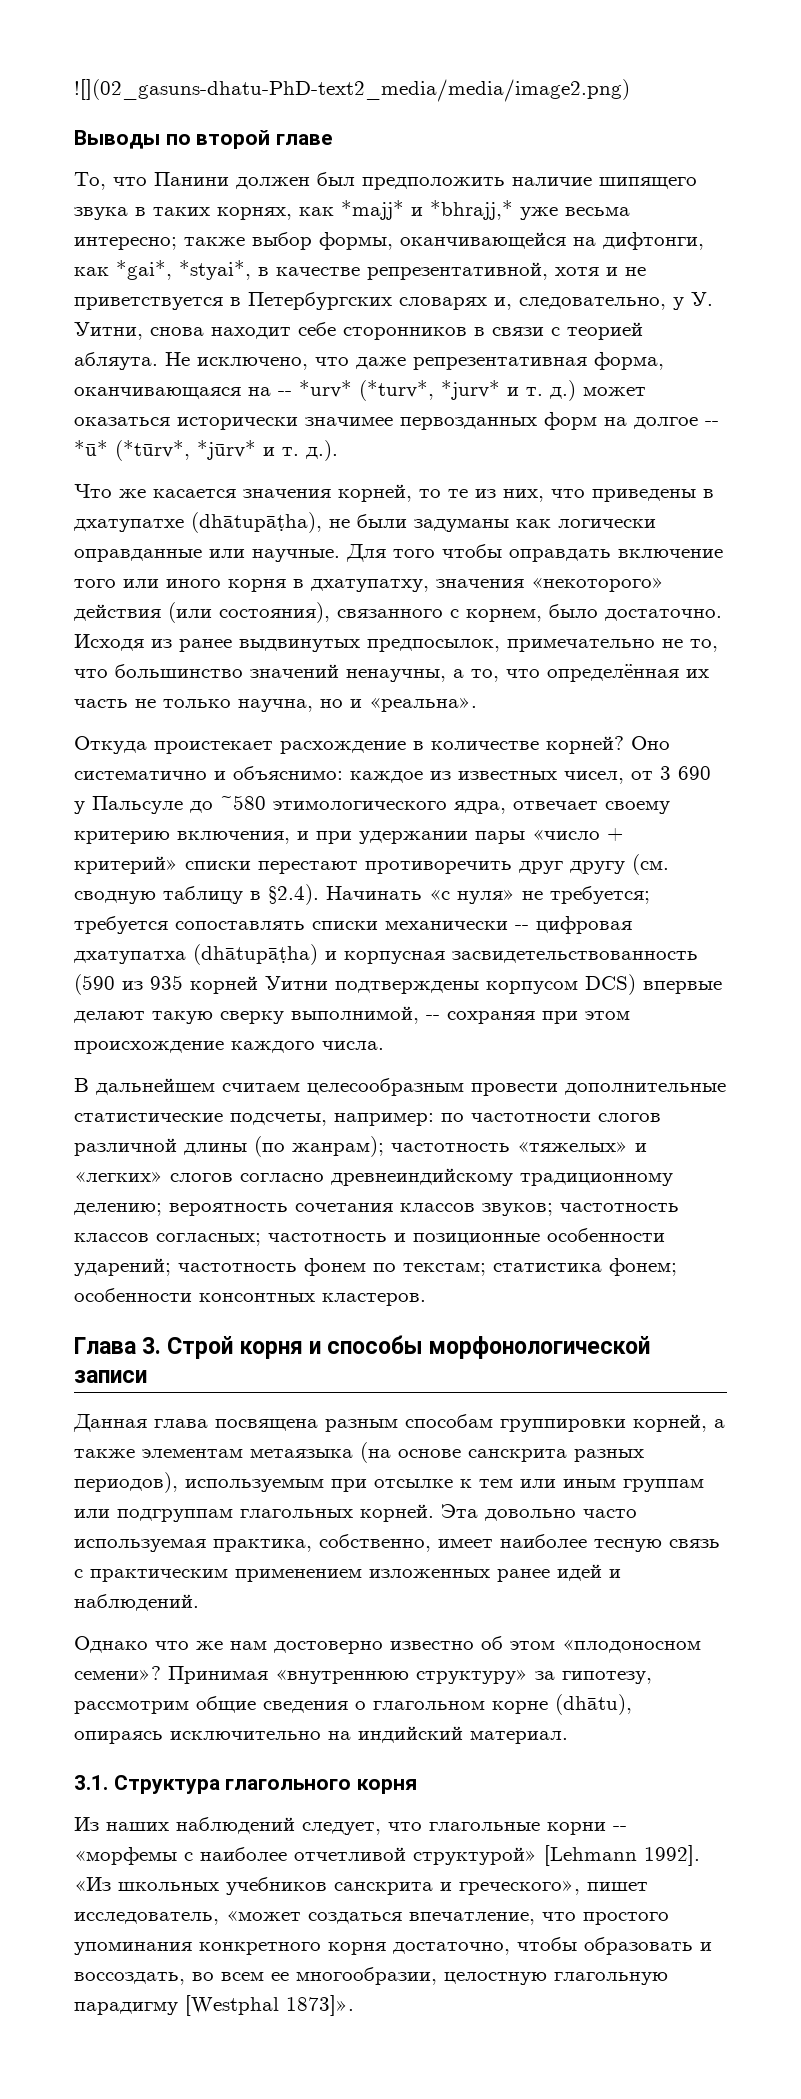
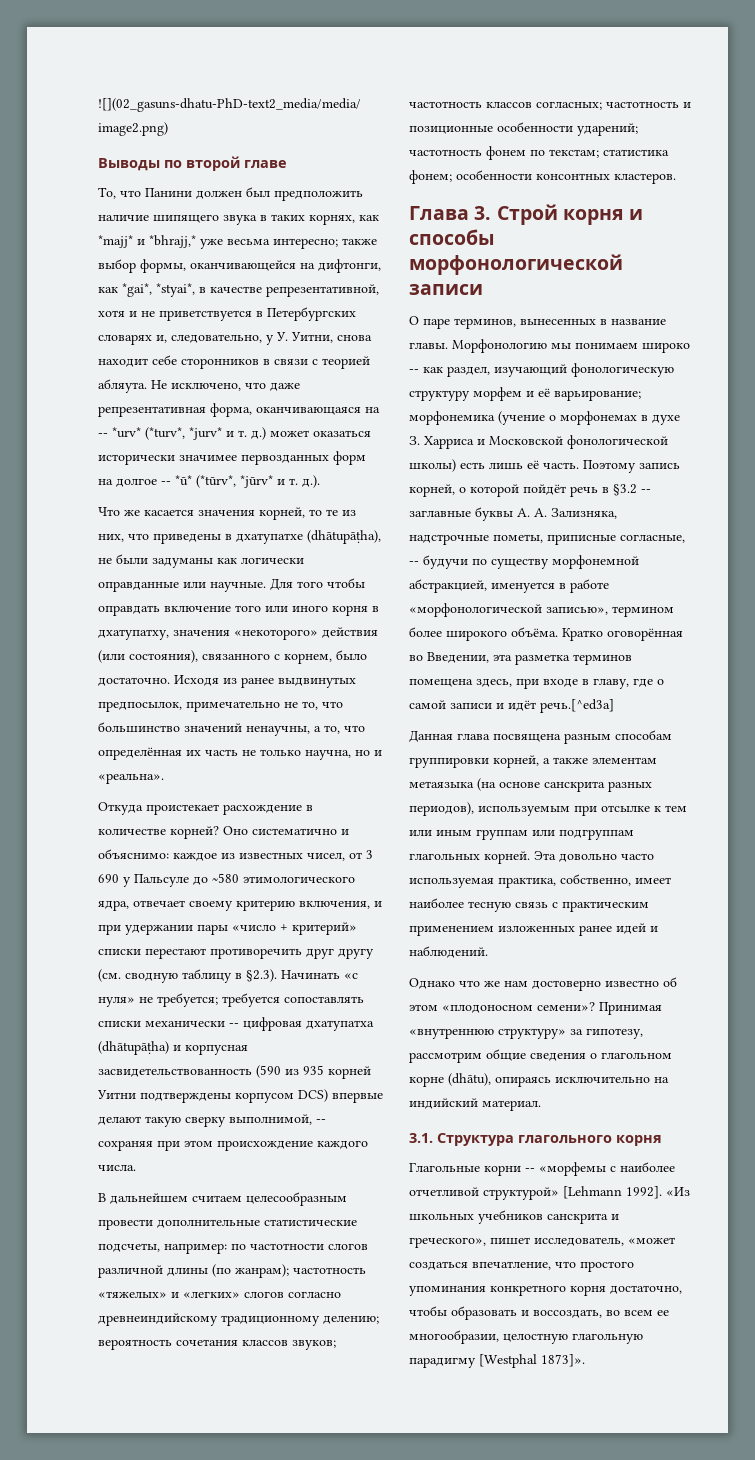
[268,884,319,905] §2.4). -> [246,969,277,982] §2.3).
(147, 1376) none -> [409,316,666,329] [409,339,690,353] [409,363,674,377] [409,387,641,401] [409,411,680,425] [409,435,668,449] [409,459,680,473] [409,484,651,497] [409,507,617,521] [409,534,685,545] [409,555,639,569] [409,579,609,593] [409,603,674,617] [409,627,683,641] [409,652,632,665] [409,678,664,689] [409,699,614,713] // О паре терминов, вынесенных в название главы. Морфонологию мы понимаем широко -- как раздел, изучающий фонологическую структуру морфем и её варьирование; морфонемика (учение о морфонемах в духе З. Харриса и Московской фонологической школы) есть лишь её часть. Поэтому запись корней, о которой пойдёт речь в §3.2 -- заглавные буквы А. А. Зализняка, надстрочные пометы, приписные согласные, -- будучи по существу морфонемной абстракцией, именуется в работе «морфонологической записью», термином более широкого объёма. Кратко оговорённая во Введении, эта разметка терминов помещена здесь, при входе в главу, где о самой записи и идёт речь.[^ed3a]
[74,1817,540,1835] Из наших наблюдений следует, что глагольные -> [409,1163,480,1172] Глагольные

